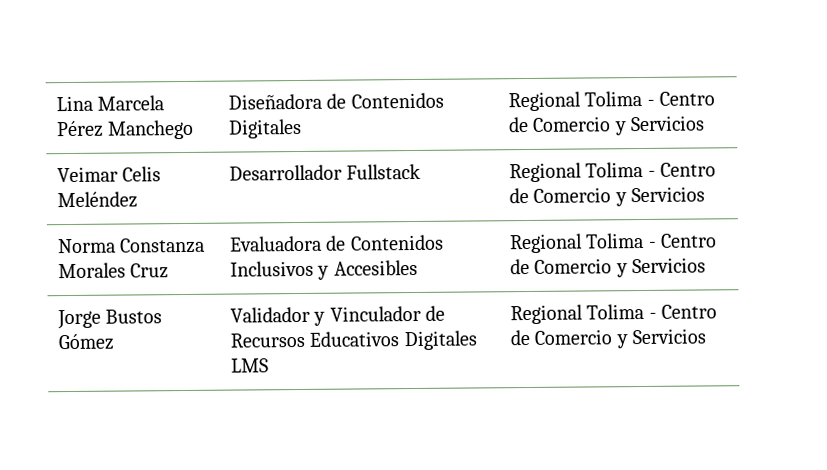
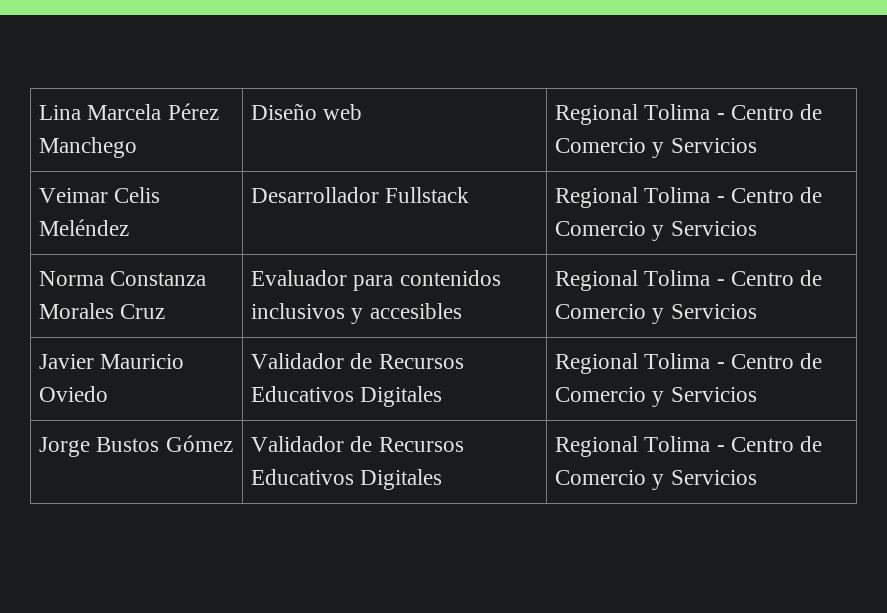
[227,92,444,110] [227,118,302,139] Diseñadora de Contenidos Digitales -> [251,103,363,120] Diseño web
[229,234,444,252] [229,259,418,280] Evaluadora de Contenidos Inclusivos y Accesibles -> [251,270,501,291] [251,303,462,324] [555,270,823,291] [555,304,757,324] [39,354,185,369] [39,386,109,402] [251,353,464,369] [251,386,443,407] Evaluador para contenidos inclusivos y accesibles | Regional Tolima - Centro de Comercio y Servicios // Javier Mauricio Oviedo | Validador de Recursos Educativos Digitales
[313,305,446,326] [229,330,478,351] [230,358,269,373] y Vinculador de Recursos Educativos Digitales LMS -> [350,436,464,452] [251,469,443,490] de Recursos Educativos Digitales

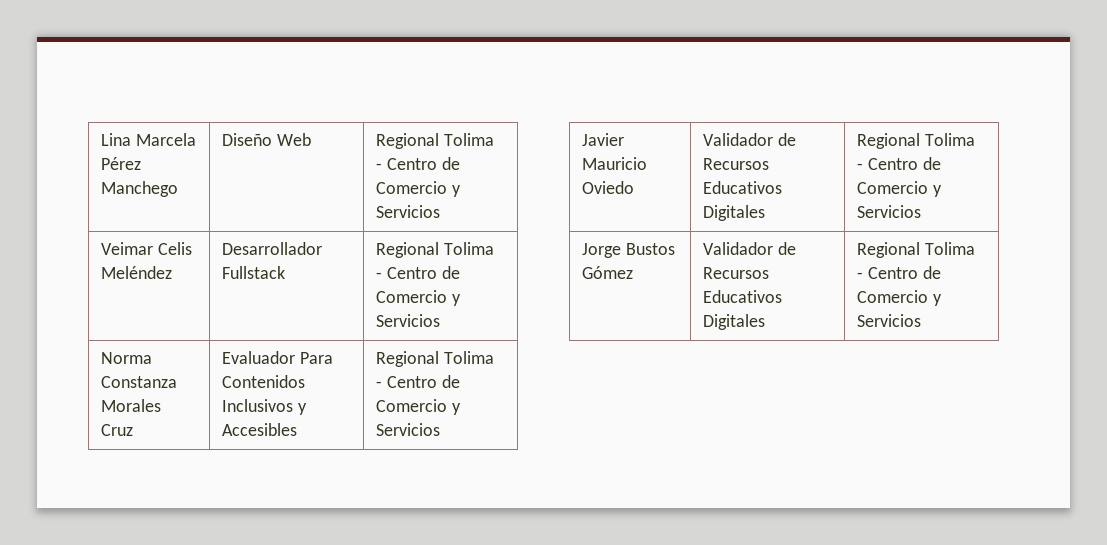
[323,104,363,120] web -> [277,133,312,146] Web
[353,270,501,291] [251,303,462,324] para contenidos inclusivos y accesibles -> [300,352,334,364] [222,375,306,388] [222,399,308,415] [222,423,298,436] Para Contenidos Inclusivos y Accesibles

